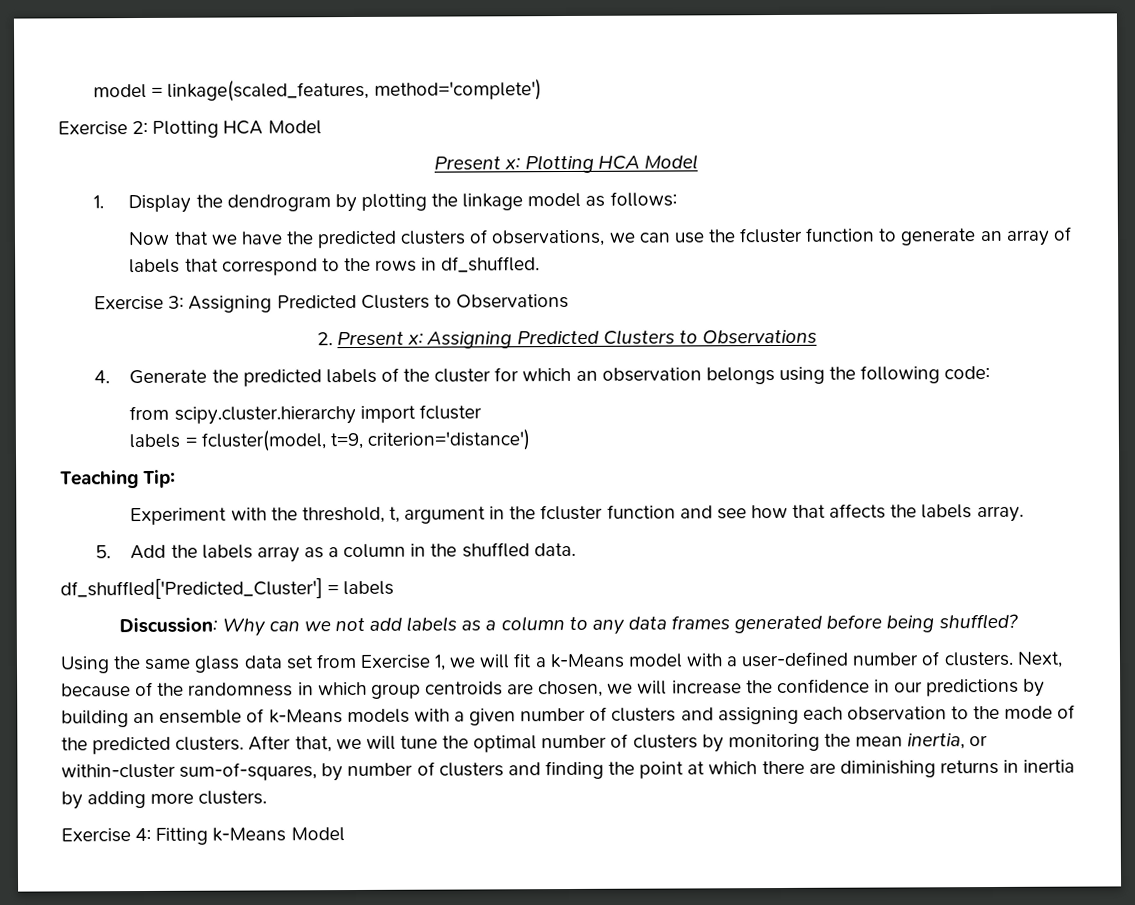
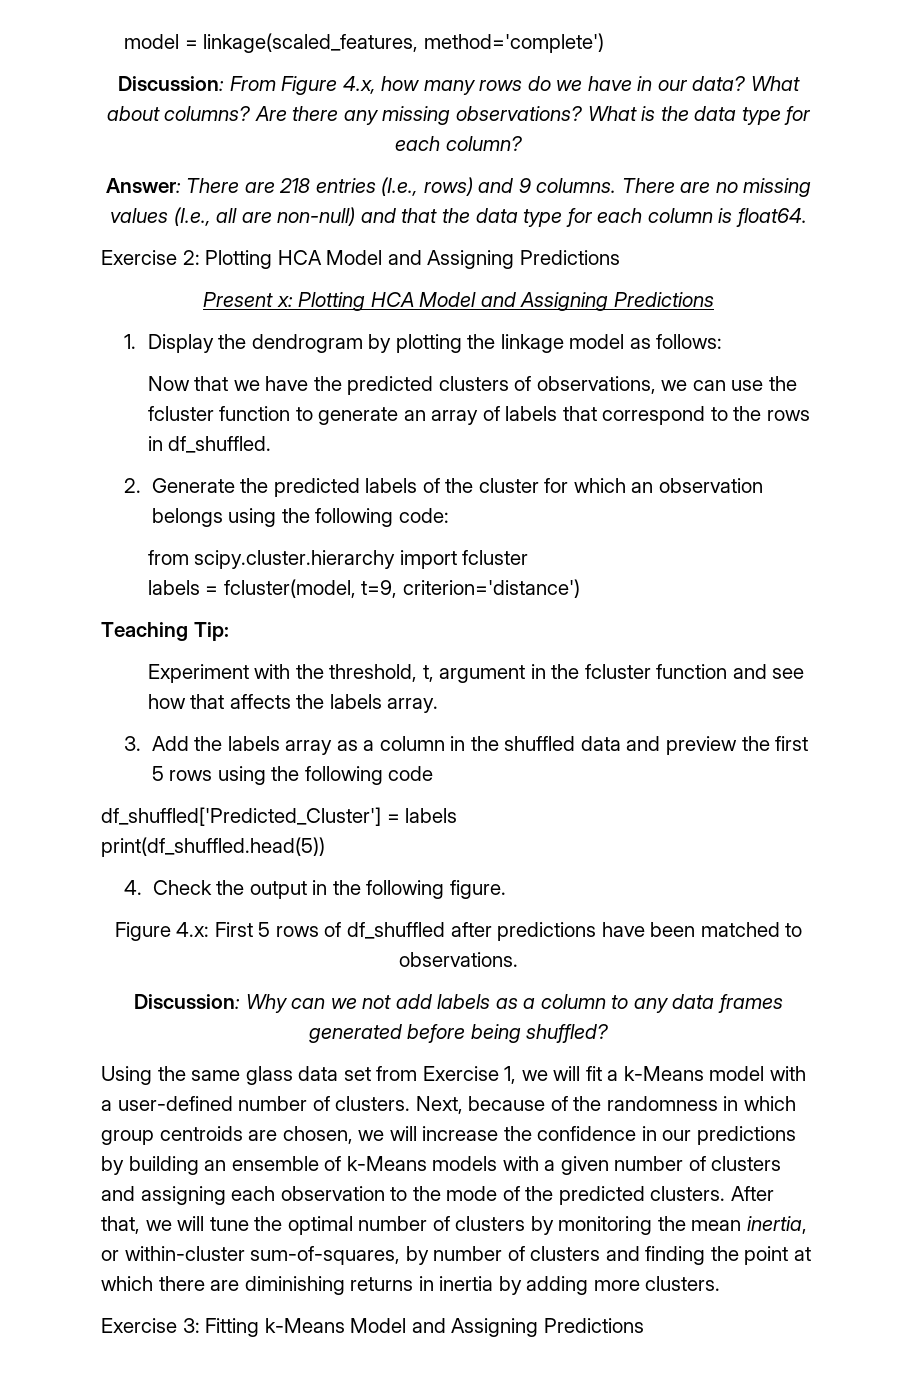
(542, 90) none -> [118,76,800,95] [106,106,812,125] [395,136,523,151] [105,177,812,197] [110,207,807,227] // Discussion: From Figure 4.x, how many rows do we have in our data? What about columns? Are there any missing observations? What is the data type for each column? // Answer: There are 218 entries (I.e., rows) and 9 columns. There are no missing values (I.e., all are non-null) and that the data type for each column is float64.
(322, 127) none -> [387,250,620,269] and Assigning Predictions
(698, 162) none -> [480,292,714,311] and Assigning Predictions
[94,293,569,313] [317,329,817,349] [94,370,111,384] Exercise 3: Assigning Predicted Clusters to Observations // 2. Present x: Assigning Predicted Clusters to Observations // 4. -> [124,478,142,493] 2.
[95,545,112,559] 5. -> [124,736,142,751] 3.
[533,542,576,557] [60,578,395,600] data. // df_shuffled['Predicted_Cluster'] = labels -> [580,736,809,755] [151,766,434,785] [101,807,458,826] [101,837,325,857] [124,880,506,899] [114,922,803,941] [399,952,518,967] data and preview the first 5 rows using the following code // df_shuffled['Predicted_Cluster'] = labels // print(df_shuffled.head(5)) // 4. Check the output in the following figure. // Figure 4.x: First 5 rows of df_shuffled after predictions have been matched to observations.
[135,827,152,842] 4: -> [182,1318,200,1333] 3:
(345, 834) none -> [411,1318,644,1337] and Assigning Predictions

